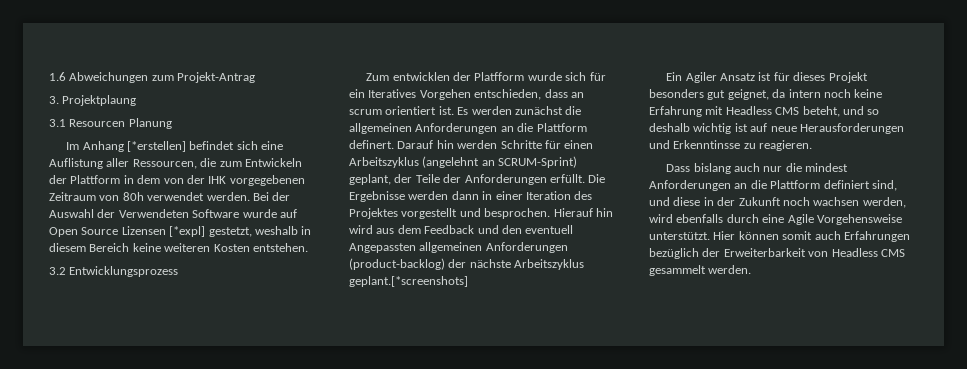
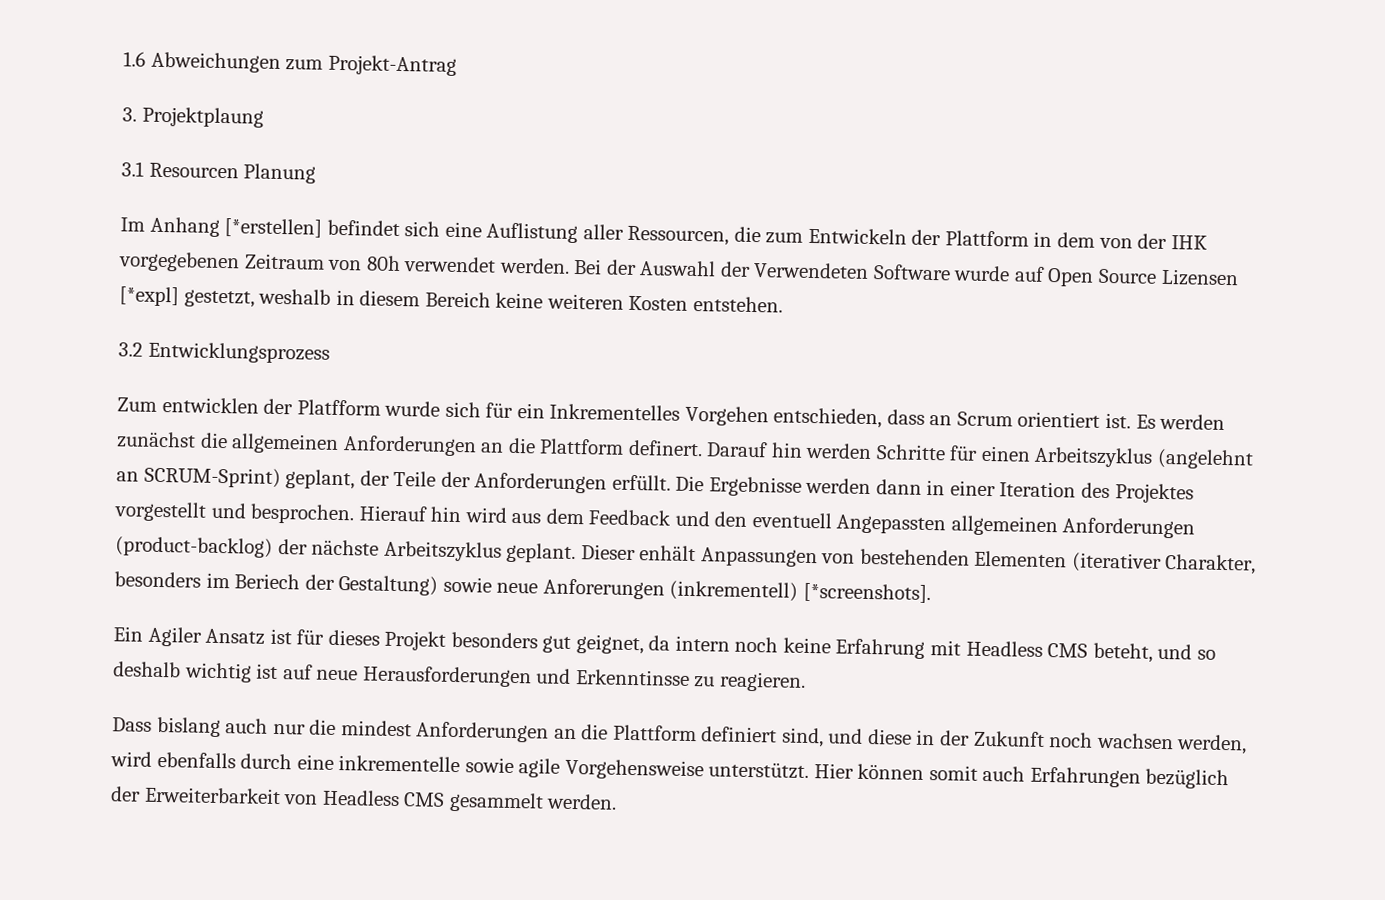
[368,89,417,98] Iteratives -> [549,403,681,421] Inkrementelles
[349,109,382,115] scrum -> [956,411,1013,427] Scrum
[349,276,468,287] geplant.[*screenshots] -> [506,542,1257,575] [114,571,931,604] geplant. Dieser enhält Anpassungen von bestehenden Elementen (iterativer Charakter, besonders im Beriech der Gestaltung) sowie neue Anforerungen (inkrementell) [*screenshots].
[787,214,814,225] Agile -> [338,755,561,778] inkrementelle sowie agile

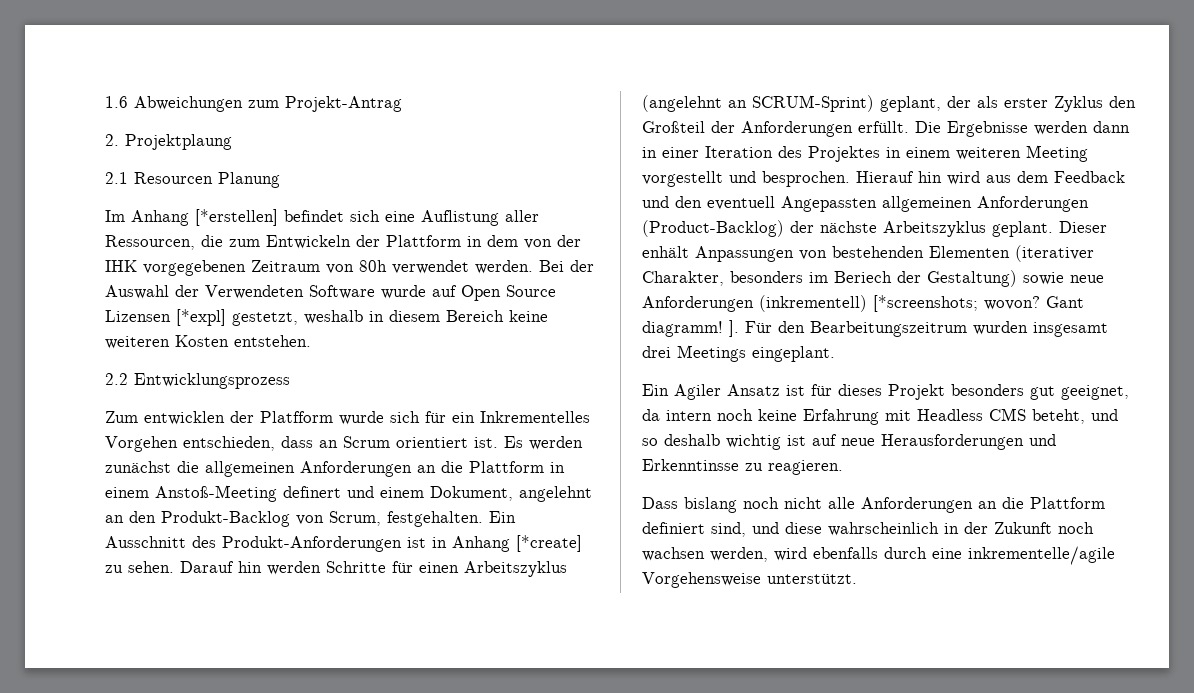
[122,107,137,122] 3. -> [105,134,119,146] 2.
[121,161,144,177] 3.1 -> [105,172,128,184] 2.1
[118,342,143,357] 3.2 -> [105,373,128,385] 2.2
[627,439,703,457] definert. -> [550,462,565,473] [105,485,592,502] [105,511,516,527] [105,535,582,552] [105,561,174,573] in einem Anstoß-Meeting definert und einem Dokument, angelehnt an den Produkt-Backlog von Scrum, festgehalten. Ein Ausschnitt des Produkt-Anforderungen ist in Anhang [*create] zu sehen.
[393,470,437,487] Teile -> [977,96,1136,112] [642,121,705,133] als erster Zyklus den Großteil
(1194, 493) none -> [886,145,1088,162] in einem weiteren Meeting
[115,536,273,558] (product-backlog) -> [642,220,784,237] (Product-Backlog)
[542,578,931,604] Anforerungen (inkrementell) [*screenshots]. -> [642,295,1084,312] [642,320,1108,337] [642,345,835,362] Anforderungen (inkrementell) [*screenshots; wovon? Gant diagramm! ]. Für den Bearbeitungszeitrum wurden insgesamt drei Meetings eingeplant.
[575,634,644,655] geignet, -> [1061,385,1129,400] geeignet,
[225,718,412,737] auch nur die mindest -> [743,497,855,509] noch nicht alle
(912, 736) none -> [828,522,939,536] wahrscheinlich
[338,755,1230,790] [110,786,618,813] inkrementelle sowie agile Vorgehensweise unterstützt. Hier können somit auch Erfahrungen bezüglich der Erweiterbarkeit von Headless CMS gesammelt werden. -> [968,546,1115,565] [642,572,857,588] inkrementelle/agile Vorgehensweise unterstützt.

